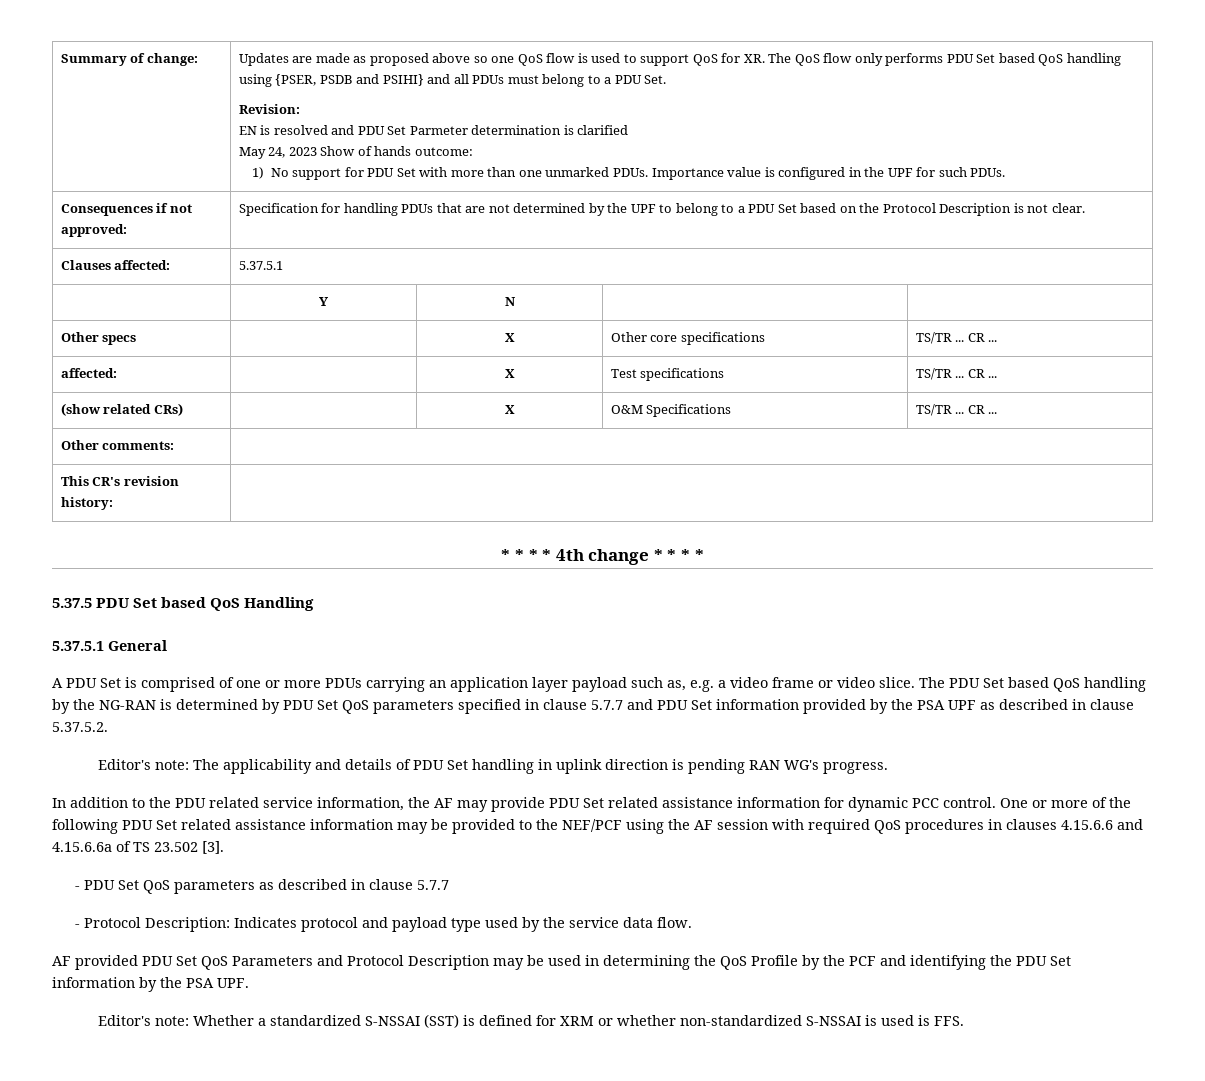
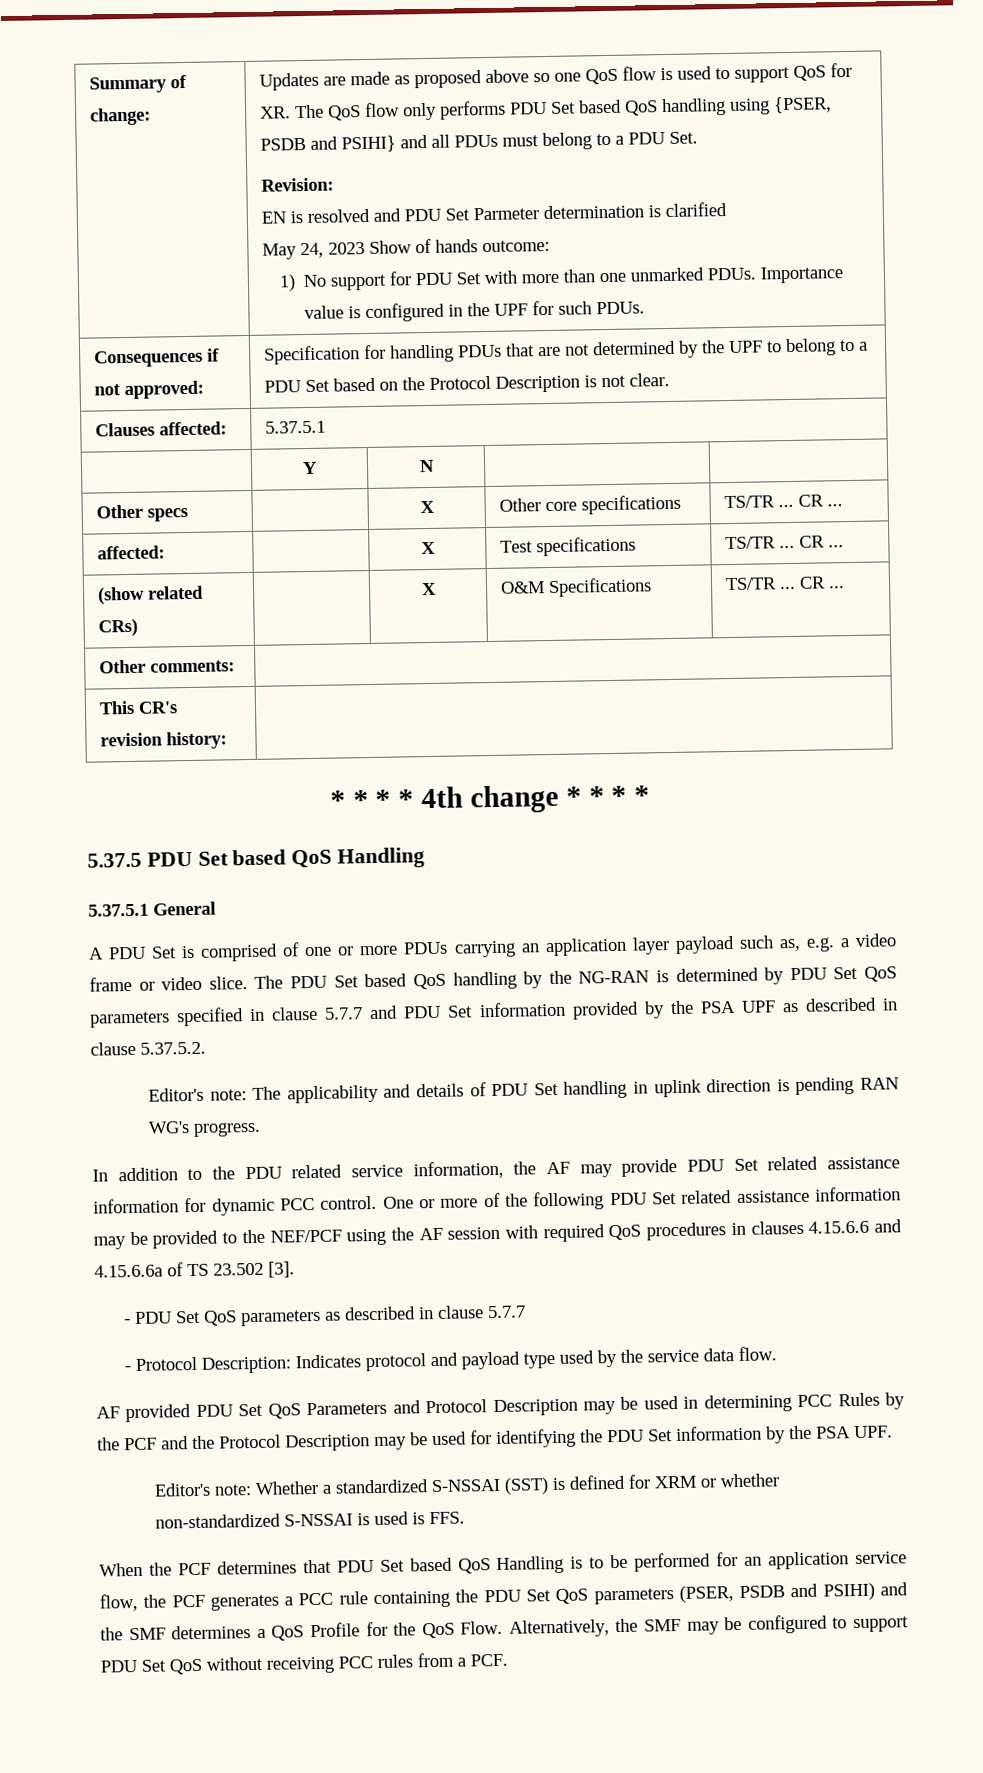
[694,955,798,970] the QoS Profile -> [797,1392,880,1407] PCC Rules
(906, 960) none -> [192,1430,492,1452] the Protocol Description may be used for
(964, 1021) none -> [99,1551,908,1577] [99,1582,908,1612] [100,1614,910,1641] [100,1652,508,1675] // When the PCF determines that PDU Set based QoS Handling is to be performed for an application service flow, the PCF generates a PCC rule containing the PDU Set QoS parameters (PSER, PSDB and PSIHI) and the SMF determines a QoS Profile for the QoS Flow. Alternatively, the SMF may be configured to support PDU Set QoS without receiving PCC rules from a PCF.

